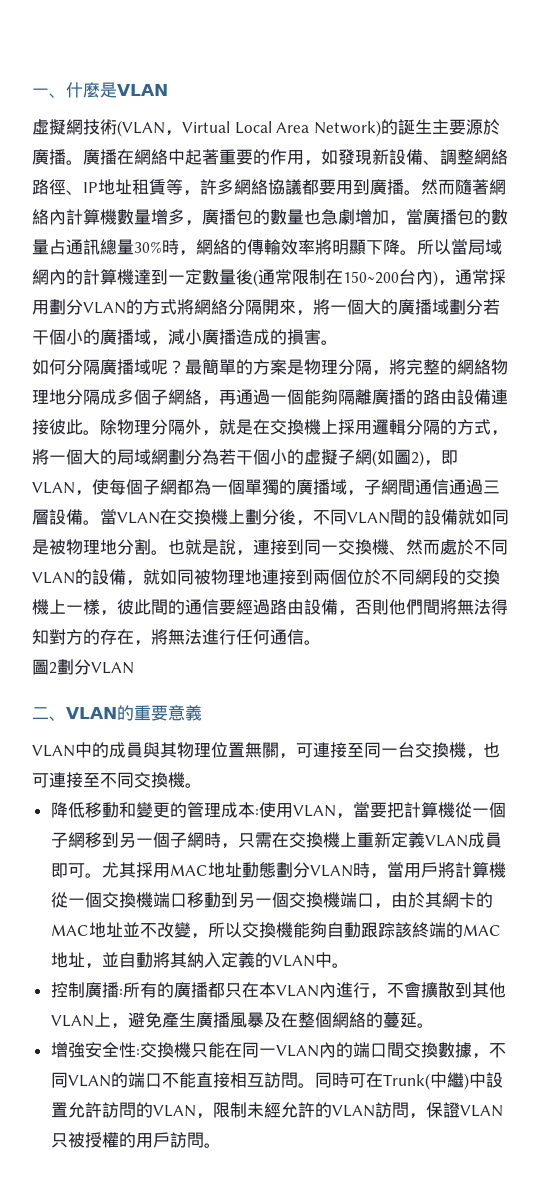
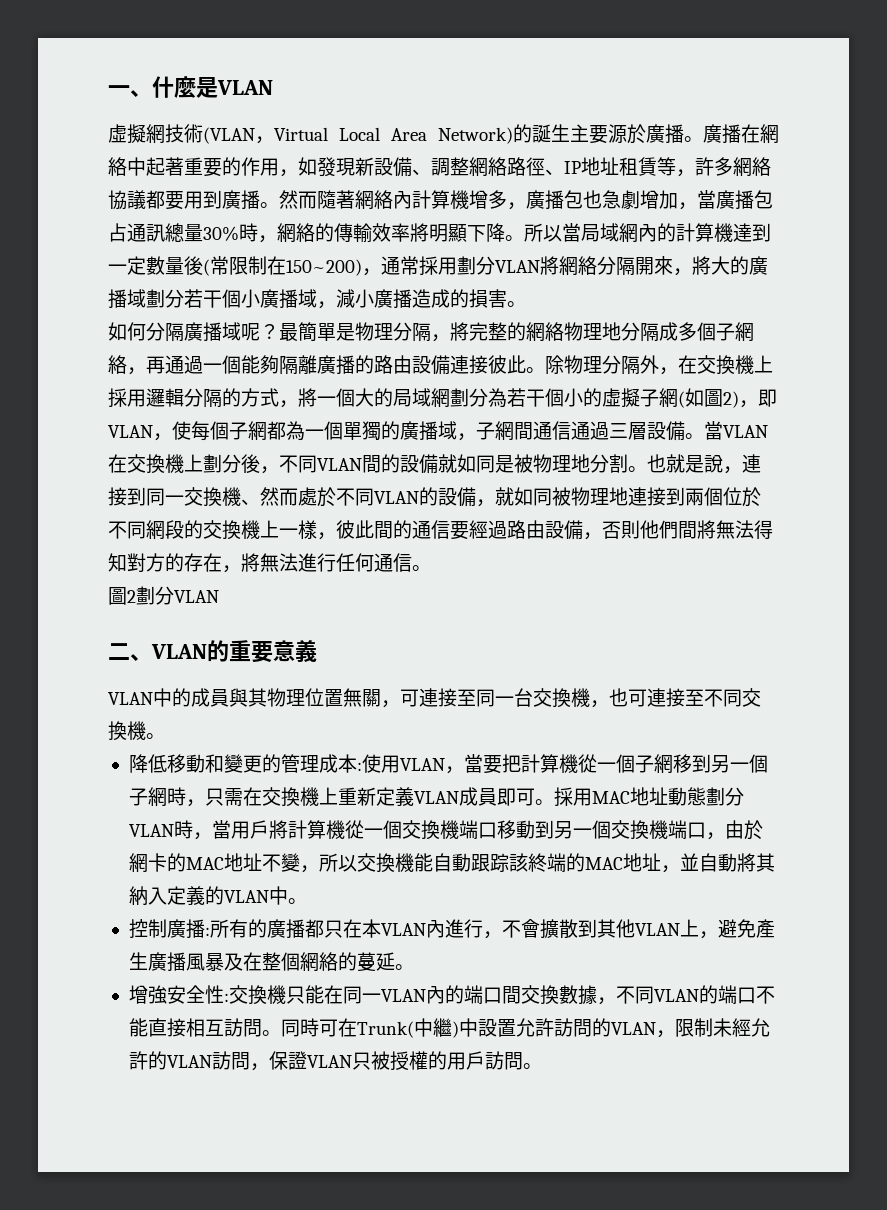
[117,209,151,225] 數量 -> (469, 199) none
[253,209,304,225] 的數量 -> (583, 199) none
[474,209,508,225] [32,239,49,255] 的數量 -> (773, 199) none
[258,269,275,285] 通 -> (210, 267) none
[343,269,438,287] 150~200台內) -> [286,259,362,276] 150~200)
[126,299,177,315] 的方式 -> (540, 266) none
[330,299,364,315] 一個 -> (711, 265) none
[83,329,100,345] 的 -> (260, 298) none
[236,359,287,375] 的方案 -> (336, 332) none
[219,419,253,435] 就是 -> (678, 371) none
[101,862,136,878] 尤其 -> (554, 802) none
[424,892,442,908] 其 -> (763, 830) none
[122,922,174,938] 並不改 -> [261,854,281,872] 不
[309,922,327,938] 夠 -> (433, 862) none

